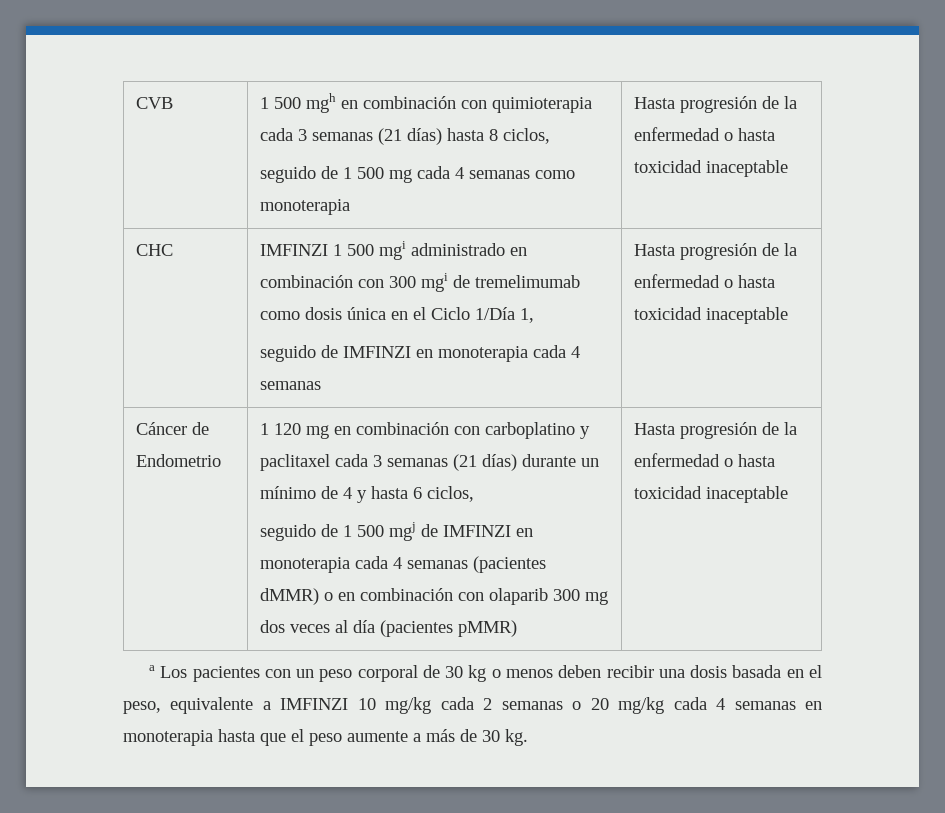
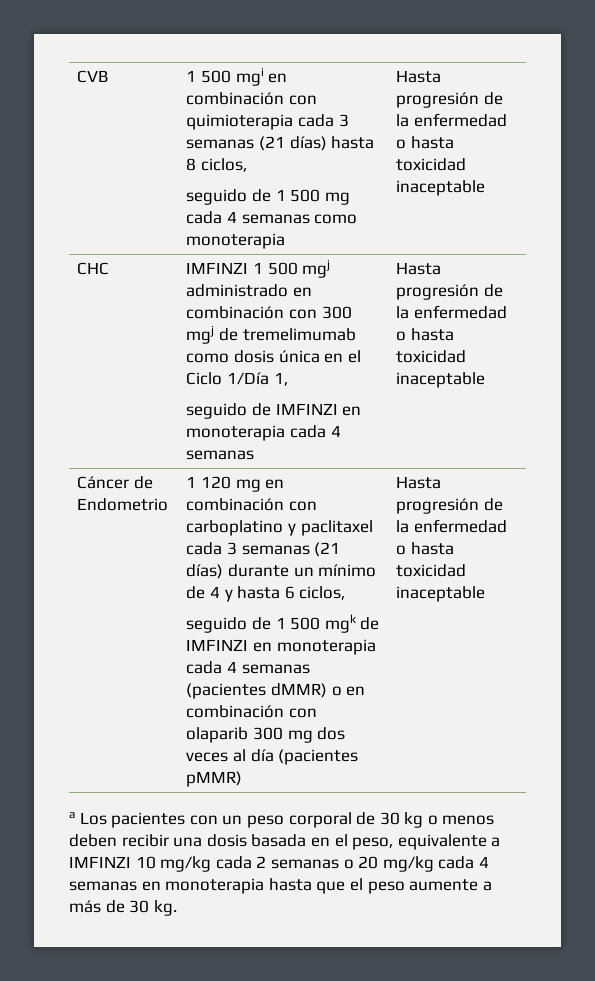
[306,93,337,113] mgh -> [235,68,264,86] mgi
[379,241,407,260] mgi -> [302,260,331,278] mgj
[421,273,449,292] mgi -> [186,326,215,344] mgj
[389,522,417,541] mgj -> [324,614,357,633] mgk

